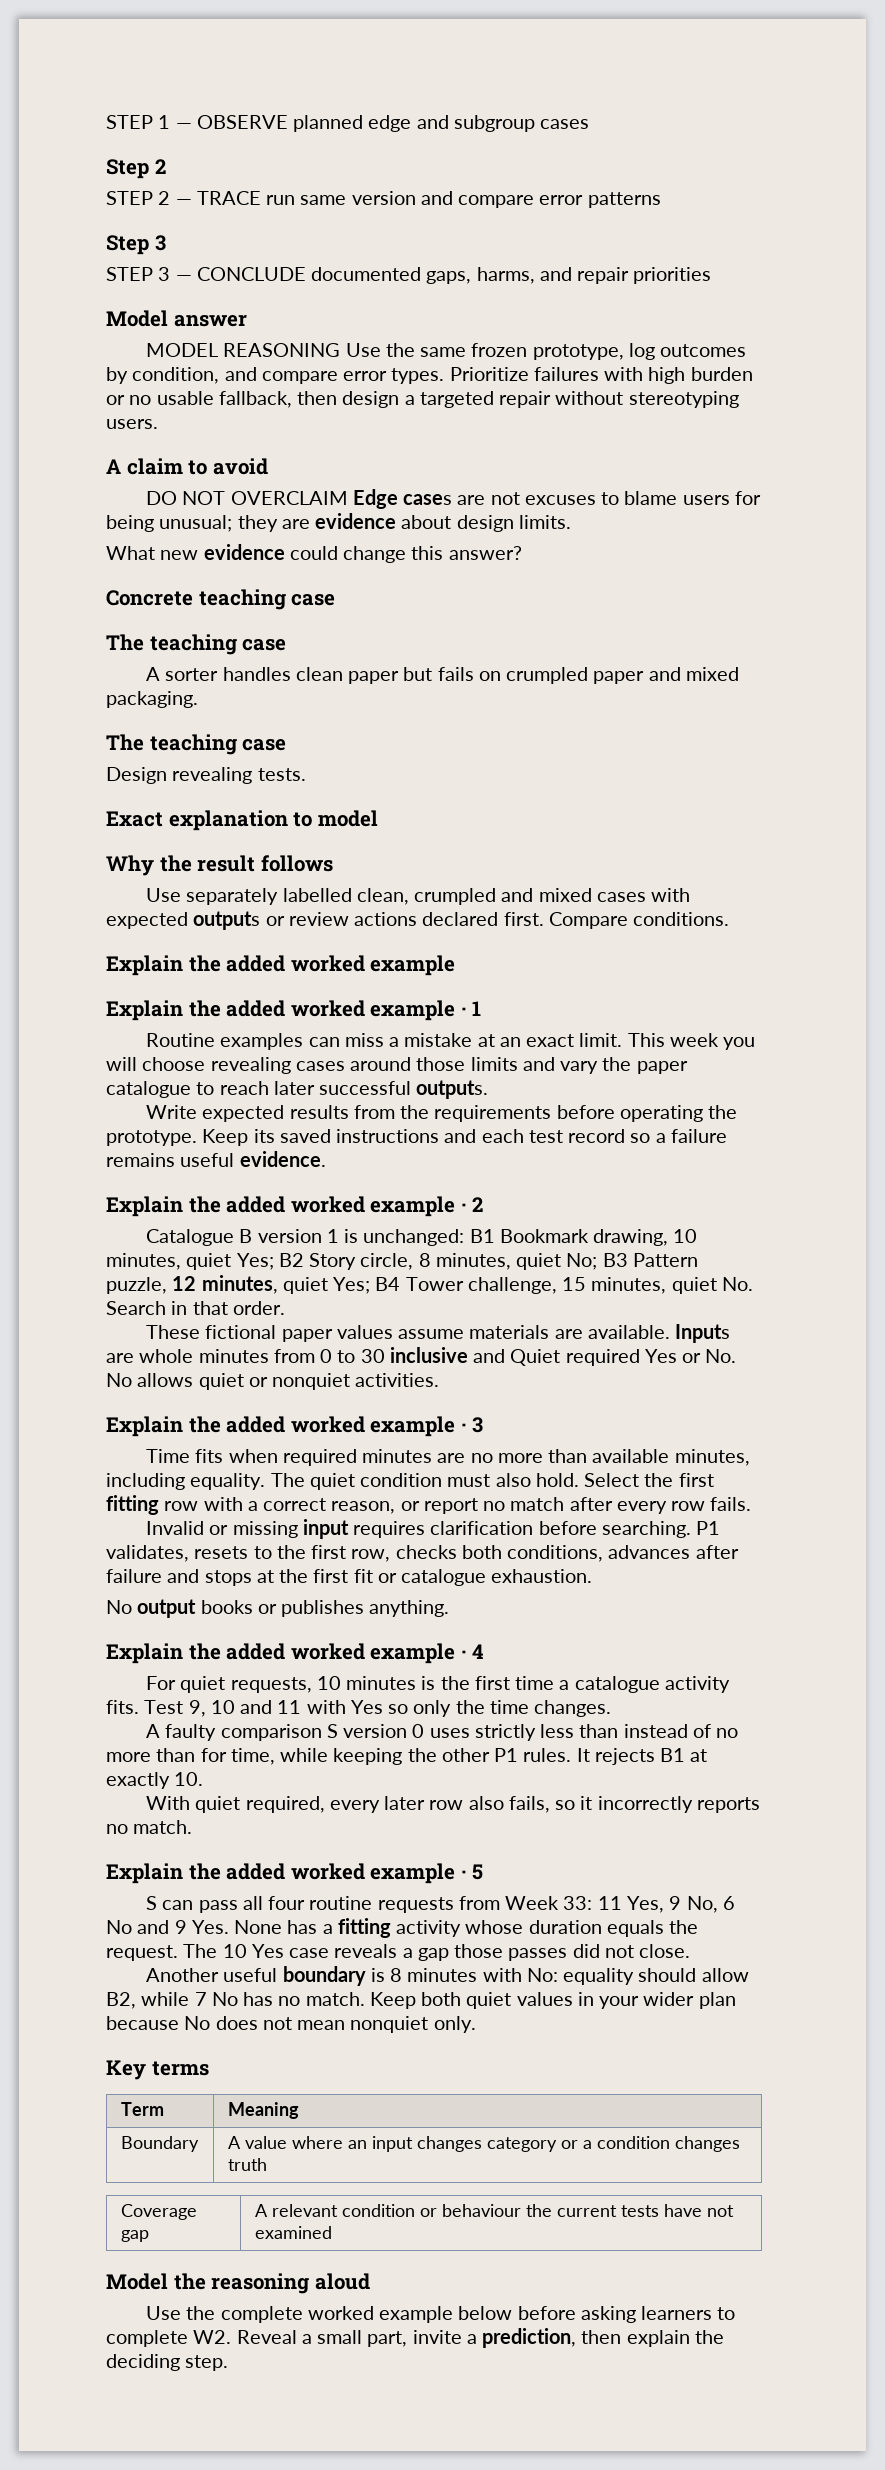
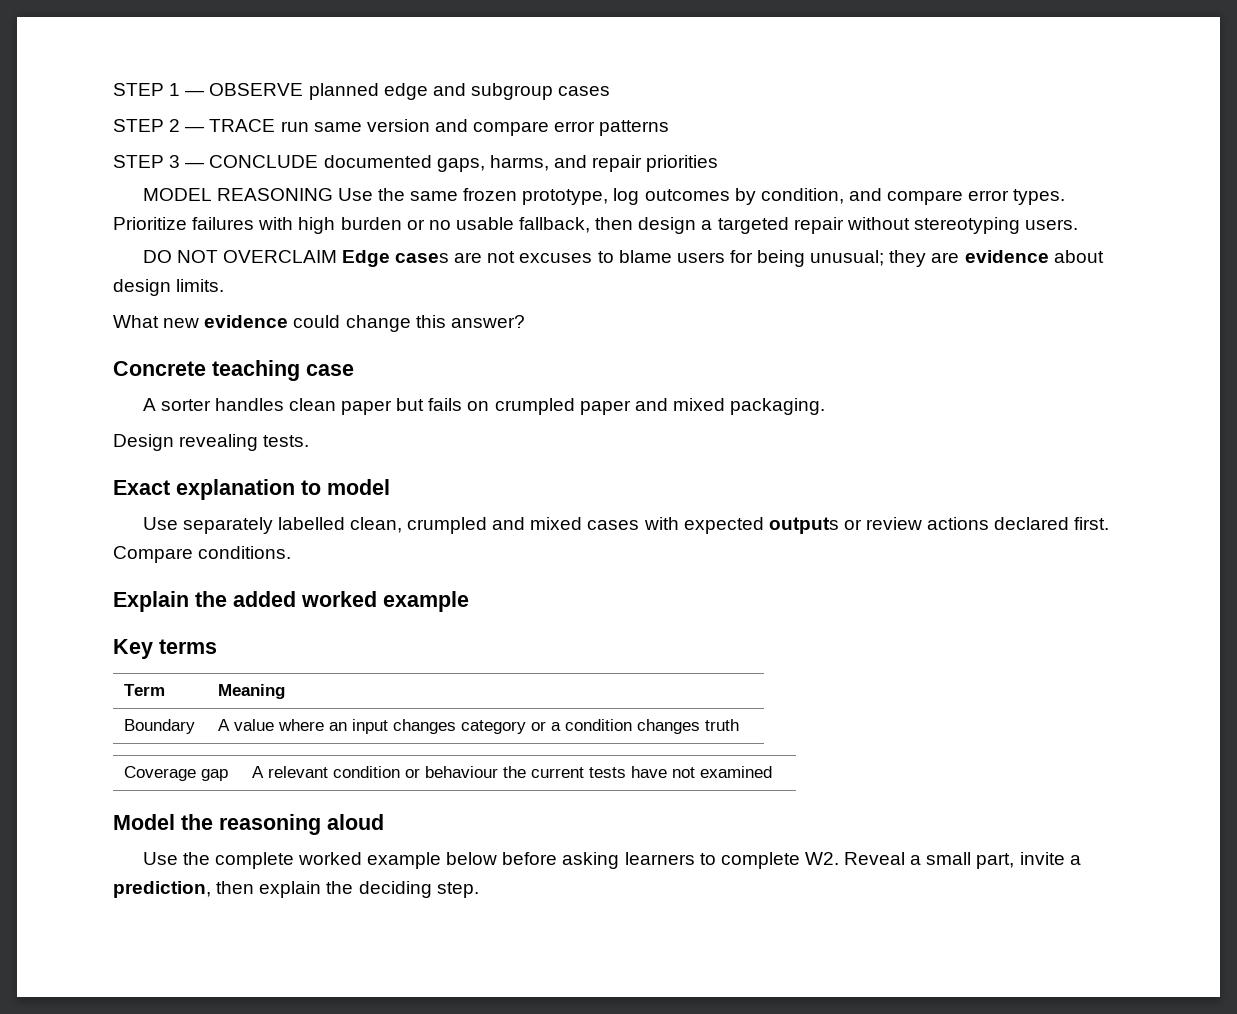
[106,159,166,179] // Step 2 -> (611, 91) none
[106,235,166,255] // Step 3 -> (670, 128) none
[106,310,247,327] // Model answer -> (719, 163) none
[106,458,268,475] // A claim to avoid -> (1079, 224) none
[106,634,287,655] // The teaching case -> (354, 370) none
[106,734,287,755] // The teaching case -> (826, 406) none
[106,855,333,876] // Why the result follows -> (390, 487) none
[106,1000,482,1021] [146,1033,756,1050] [106,1057,688,1074] [106,1080,489,1099] [146,1105,738,1122] [106,1129,727,1146] [106,1151,326,1167] [106,1196,484,1217] [146,1229,698,1246] [106,1253,698,1270] [106,1275,753,1294] [106,1301,285,1315] [146,1324,731,1343] [106,1347,737,1366] [106,1373,440,1390] [106,1416,484,1437] [146,1449,750,1466] [106,1473,714,1490] [106,1495,752,1515] [146,1519,721,1539] [106,1545,739,1562] [106,1569,593,1586] [106,1599,450,1618] [106,1643,485,1664] [146,1676,730,1693] [106,1700,612,1717] [146,1724,739,1741] [106,1748,708,1765] [106,1772,204,1789] [146,1796,760,1813] [106,1820,193,1834] [106,1863,484,1884] [146,1896,735,1913] [106,1918,699,1938] [106,1944,691,1961] [146,1966,749,1986] [106,1992,736,2009] [106,2016,476,2033] // Explain the added worked example · 1 // Routine examples can miss a mistake at an exact limit. This week you will choose revealing cases around those limits and vary the paper catalogue to reach later successful outputs. // Write expected results from the requirements before operating the prototype. Keep its saved instructions and each test record so a failure remains useful evidence. // Explain the added worked example · 2 // Catalogue B version 1 is unchanged: B1 Bookmark drawing, 10 minutes, quiet Yes; B2 Story circle, 8 minutes, quiet No; B3 Pattern puzzle, 12 minutes, quiet Yes; B4 Tower challenge, 15 minutes, quiet No. Search in that order. // These fictional paper values assume materials are available. Inputs are whole minutes from 0 to 30 inclusive and Quiet required Yes or No. No allows quiet or nonquiet activities. // Explain the added worked example · 3 // Time fits when required minutes are no more than available minutes, including equality. The quiet condition must also hold. Select the first fitting row with a correct reason, or report no match after every row fails. // Invalid or missing input requires clarification before searching. P1 validates, resets to the first row, checks both conditions, advances after failure and stops at the first fit or catalogue exhaustion. // No output books or publishes anything. // Explain the added worked example · 4 // For quiet requests, 10 minutes is the first time a catalogue activity fits. Test 9, 10 and 11 with Yes so only the time changes. // A faulty comparison S version 0 uses strictly less than instead of no more than for time, while keeping the other P1 rules. It rejects B1 at exactly 10. // With quiet required, every later row also fails, so it incorrectly reports no match. // Explain the added worked example · 5 // S can pass all four routine requests from Week 33: 11 Yes, 9 No, 6 No and 9 Yes. None has a fitting activity whose duration equals the request. The 10 Yes case reveals a gap those passes did not close. // Another useful boundary is 8 minutes with No: equality should allow B2, while 7 No has no match. Keep both quiet values in your wider plan because No does not mean nonquiet only. -> (469, 601) none

